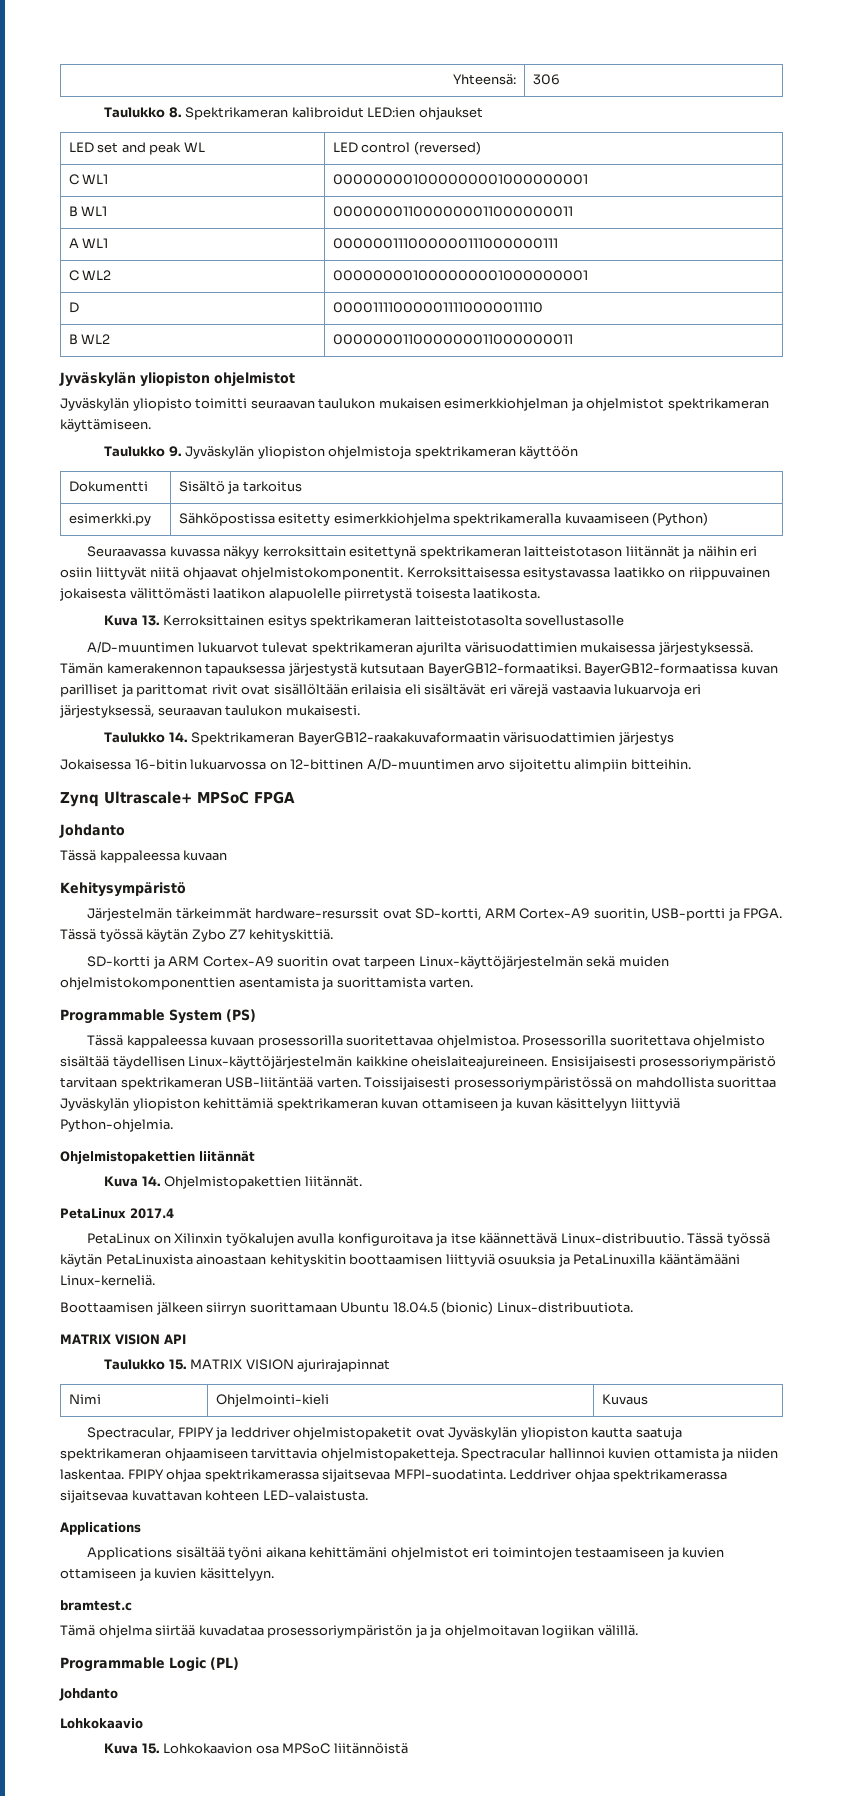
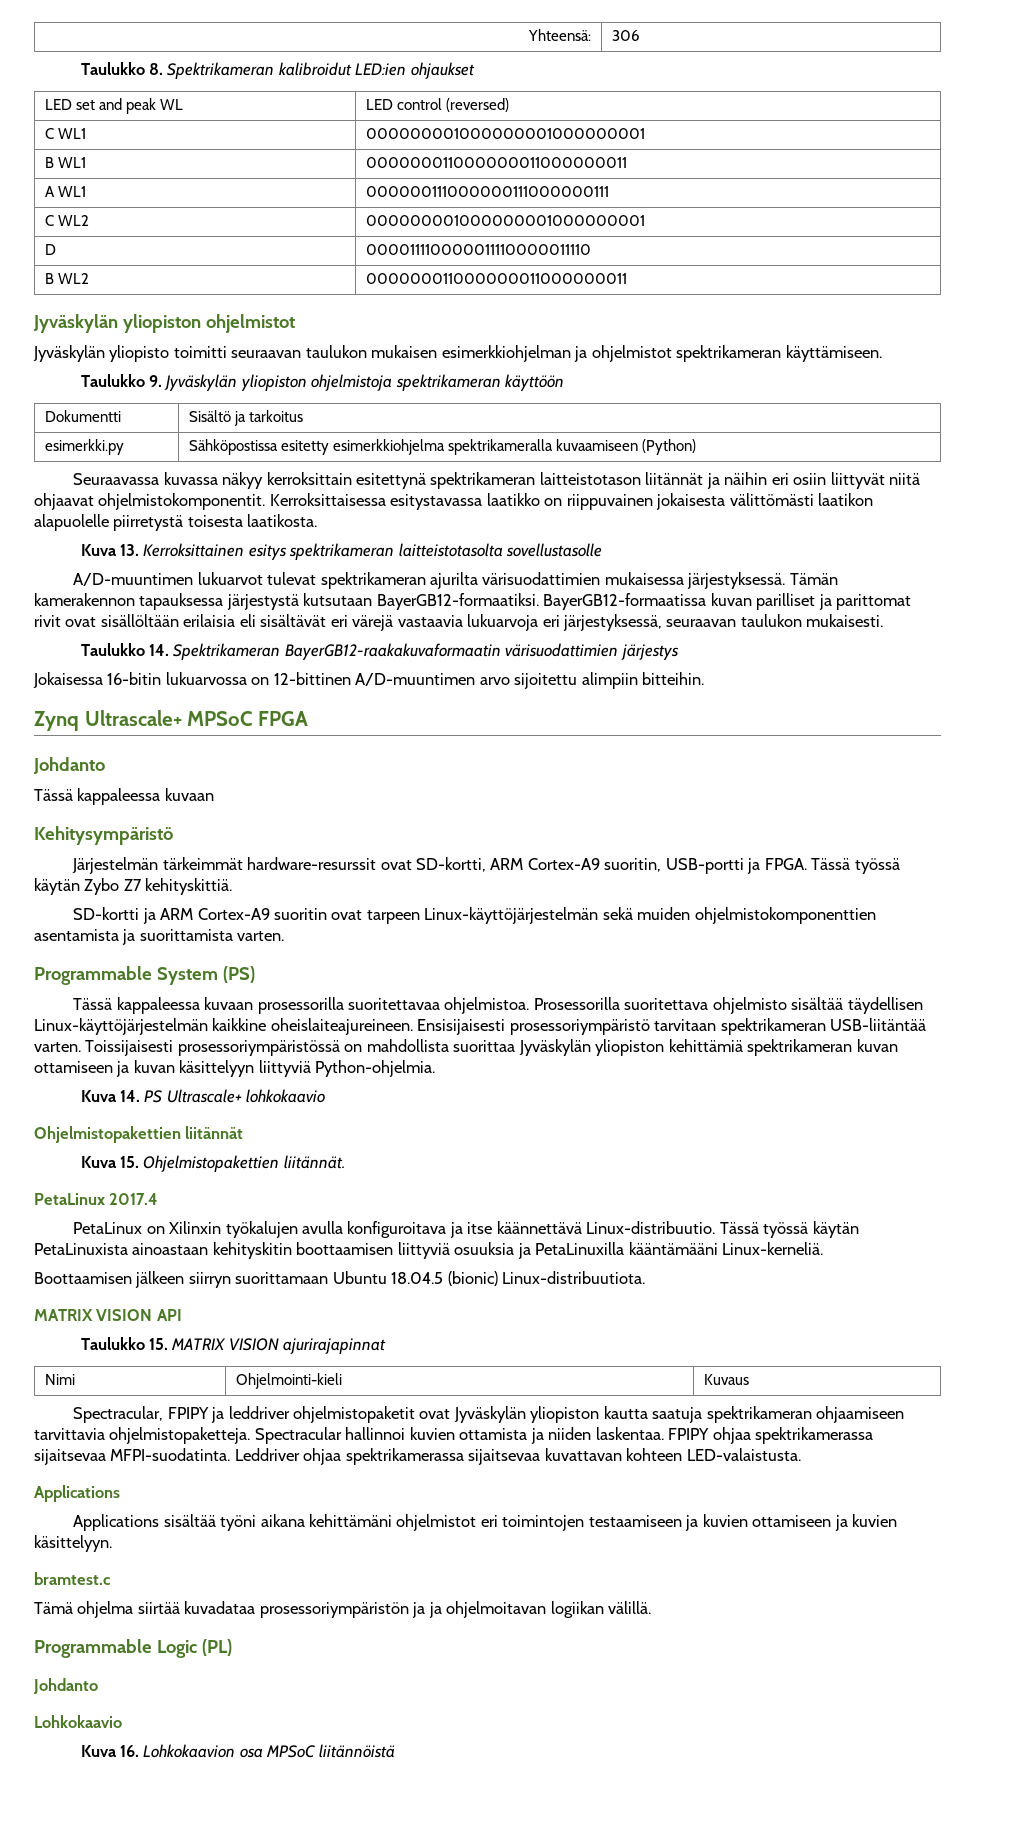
(173, 1125) none -> [80,1089,326,1103] // Kuva 14. PS Ultrascale+ lohkokaavio
[141,1176,161,1186] 14. -> [119,1156,139,1168] 15.
[141,1743,160,1754] 15. -> [119,1745,139,1757] 16.

